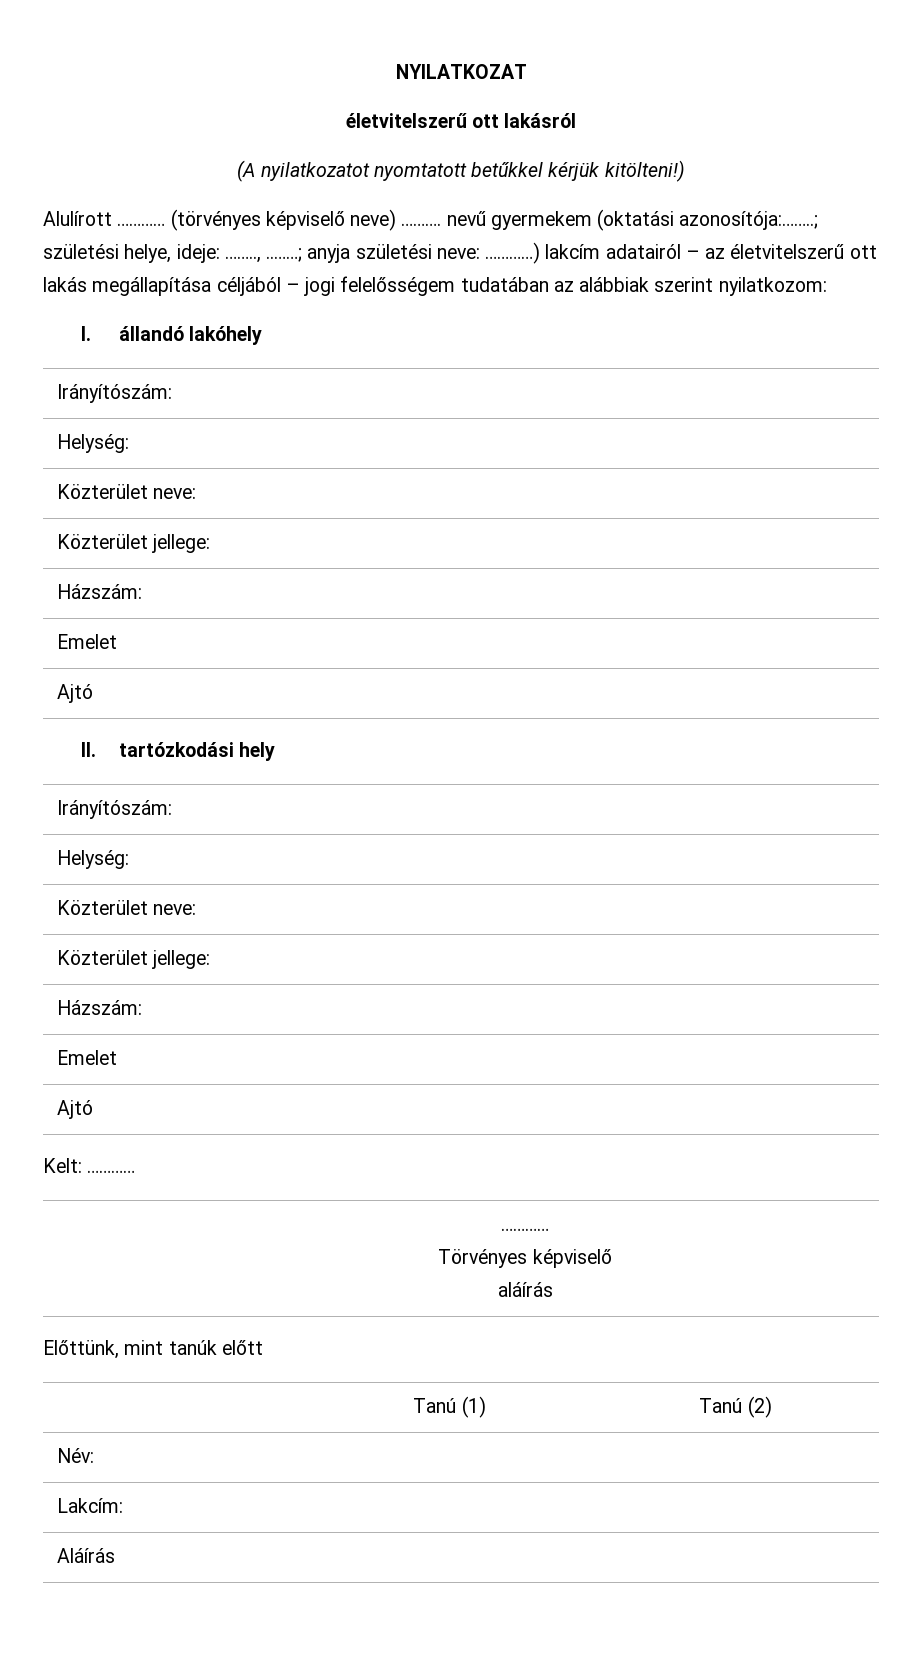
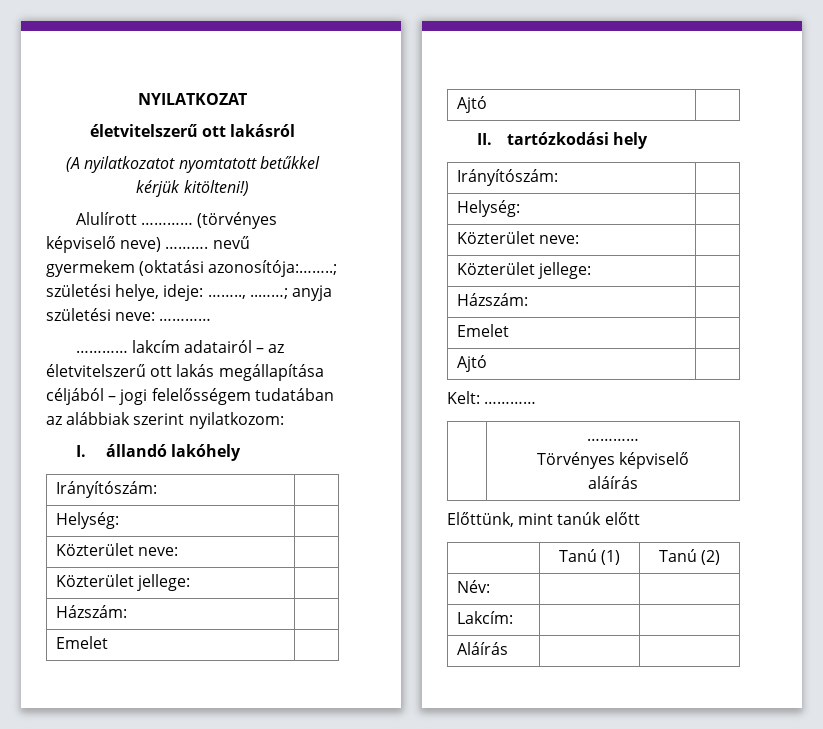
[485,242,541,264] …………) -> [159,318,212,321] [75,350,128,353] ………… // …………

